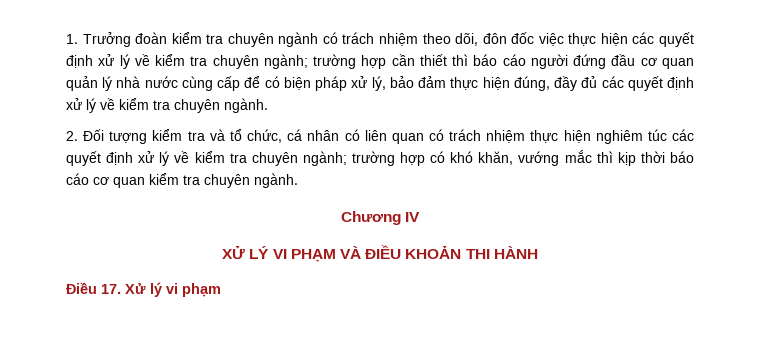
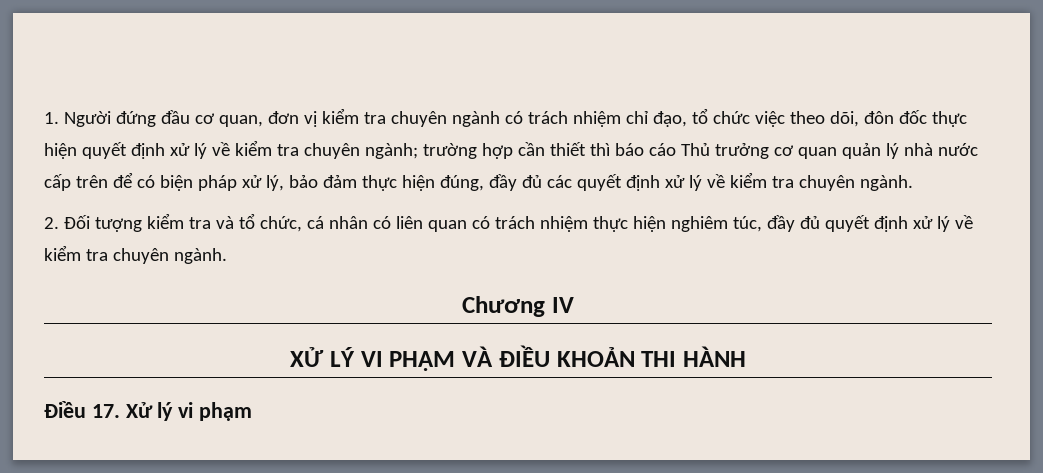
[82,32,168,47] Trưởng đoàn -> [63,110,317,127] Người đứng đầu cơ quan, đơn vị
(418, 39) none -> [625,108,785,127] chỉ đạo, tổ chức việc
[538,32,655,46] việc thực hiện các -> [931,111,967,127] [44,143,77,159] thực hiện
[530,54,636,69] người đứng đầu -> [680,143,769,159] Thủ trưởng
[181,76,241,91] cùng cấp -> [44,174,108,191] cấp trên
[647,129,694,141] [66,150,694,166] [66,173,250,188] túc các quyết định xử lý về kiểm tra chuyên ngành; trường hợp có khó khăn, vướng mắc thì kịp thời báo cáo cơ quan kiểm tra chuyên -> [732,215,973,232] [44,245,169,264] túc, đầy đủ quyết định xử lý về kiểm tra chuyên

